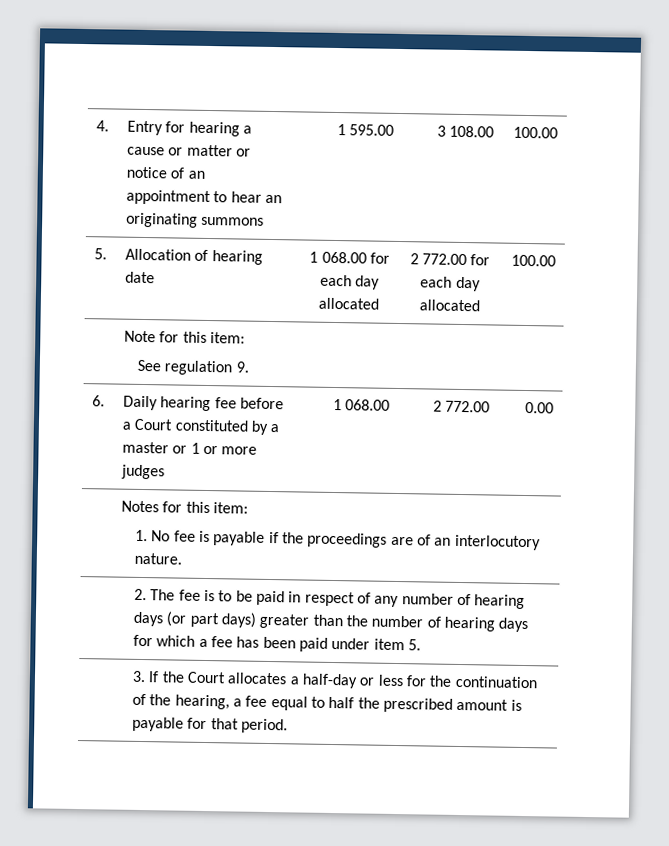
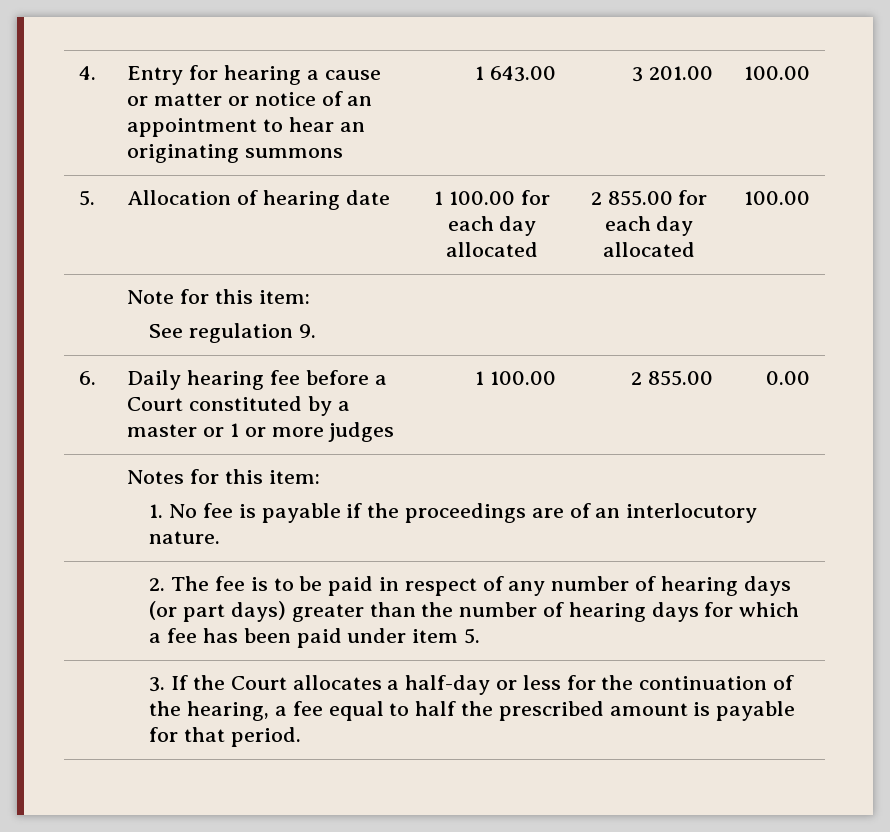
[348,124,394,136] 595.00 -> [489,66,556,82] 643.00
[448,125,494,138] 108.00 -> [648,66,713,80] 201.00
[321,251,367,264] 068.00 -> [449,191,515,205] 100.00
[422,253,467,266] 772.00 -> [607,190,673,206] 855.00
[344,399,390,411] [432,400,490,413] 068.00 | 2 772.00 -> [489,371,556,385] [630,370,713,386] 100.00 | 2 855.00

